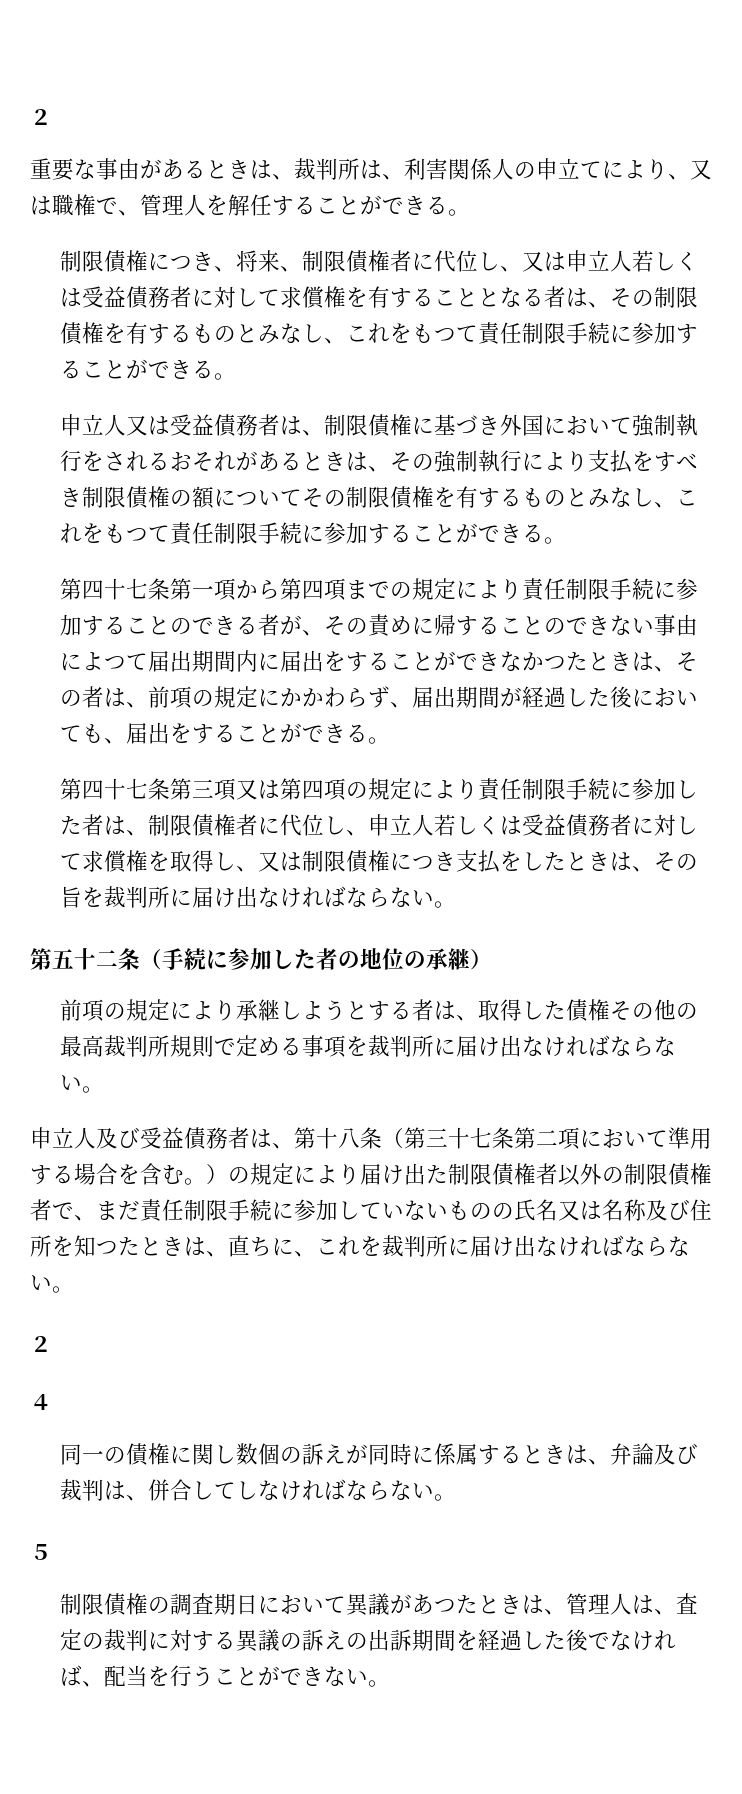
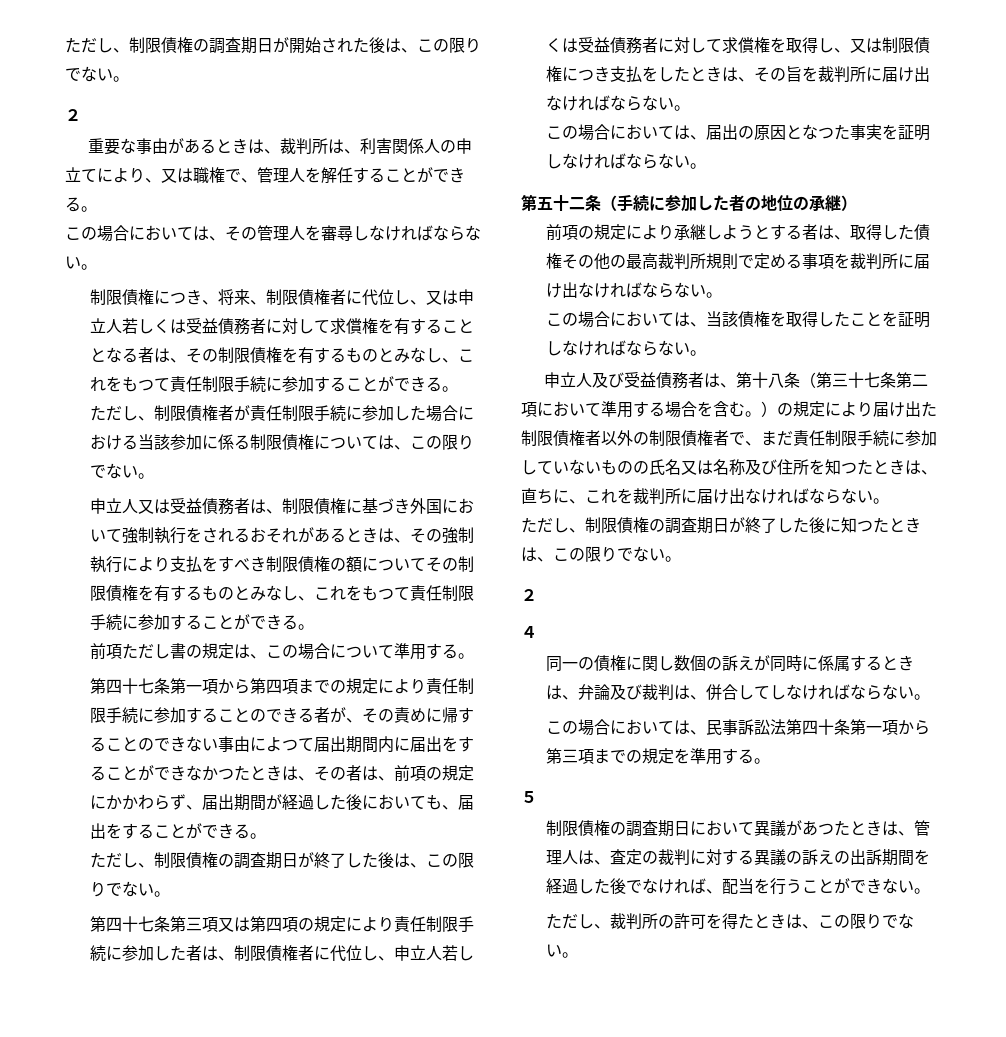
(30, 117) none -> [65,37,481,54] [65,66,129,82] ただし、制限債権の調査期日が開始された後は、この限りでない。 //
(470, 212) none -> [65,225,481,242] [65,256,97,270] // この場合においては、その管理人を審尋しなければならない。
(236, 376) none -> [89,405,474,422] [89,434,474,450] [89,463,154,479] // ただし、制限債権者が責任制限手続に参加した場合における当該参加に係る制限債権については、この限りでない。
(566, 540) none -> [89,643,474,660] // 前項ただし書の規定は、この場合について準用する。
(390, 740) none -> [89,852,474,869] [89,881,170,897] // ただし、制限債権の調査期日が終了した後は、この限りでない。
(456, 904) none -> [545,124,930,141] [545,153,706,169] // この場合においては、届出の原因となつた事実を証明しなければならない。
(104, 1089) none -> [545,311,930,328] [545,340,706,356] // この場合においては、当該債権を取得したことを証明しなければならない。
(74, 1289) none -> [521,517,921,534] [521,546,681,562] // ただし、制限債権の調査期日が終了した後に知つたときは、この限りでない。
(456, 1497) none -> [545,719,930,736] [545,748,770,765] // この場合においては、民事訴訟法第四十条第一項から第三項までの規定を準用する。
(390, 1683) none -> [545,913,914,929] [545,944,578,958] // ただし、裁判所の許可を得たときは、この限りでない。

